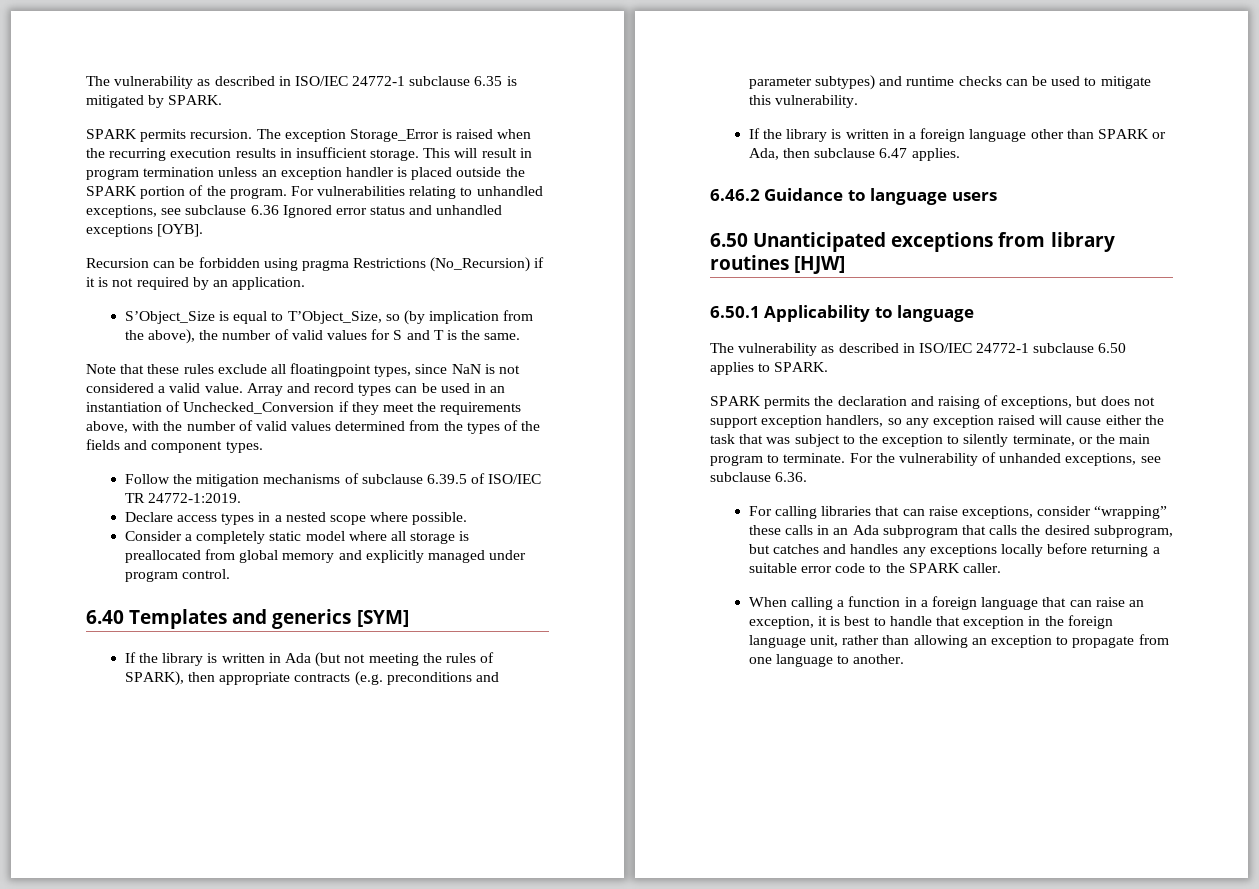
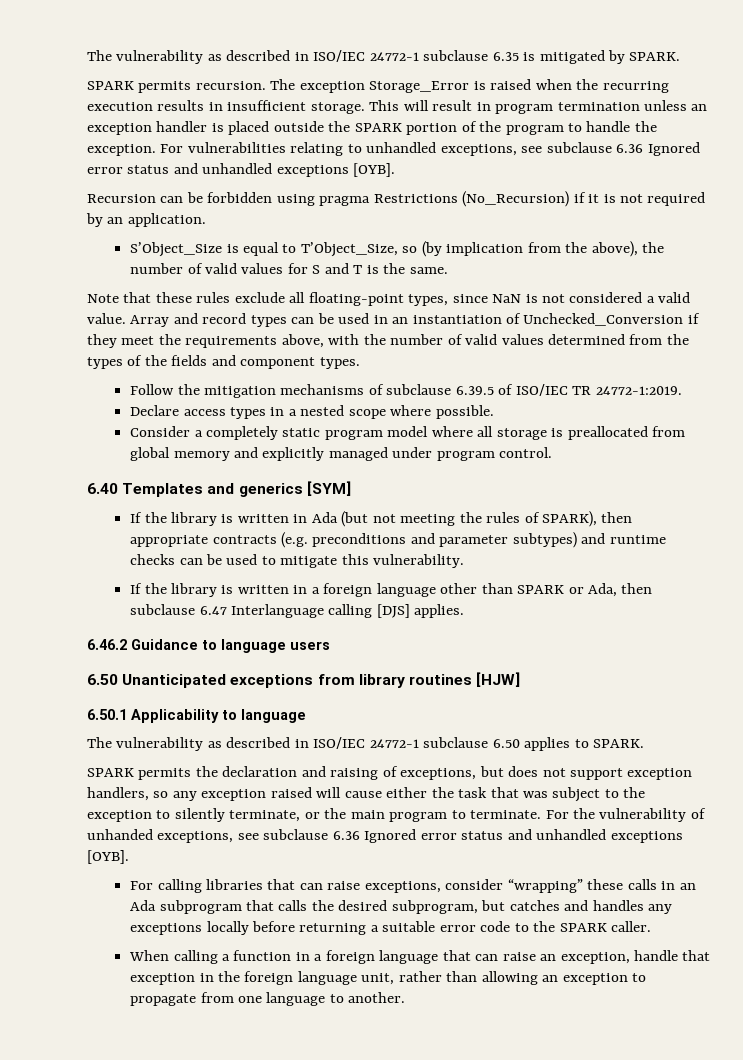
[229,188,287,199] program. -> [505,121,657,135] [87,144,156,156] program to handle the exception.
[290,363,372,377] floatingpoint -> [308,292,404,306] floating-point
(302, 536) none -> [324,430,383,440] program
(908, 153) none -> [230,604,410,618] Interlanguage calling [DJS]
[775,472,808,482] 6.36. -> [332,829,683,843] [87,850,129,864] 6.36 Ignored error status and unhandled exceptions [OYB].
[818,616,886,626] it is best to -> (630, 958) none

